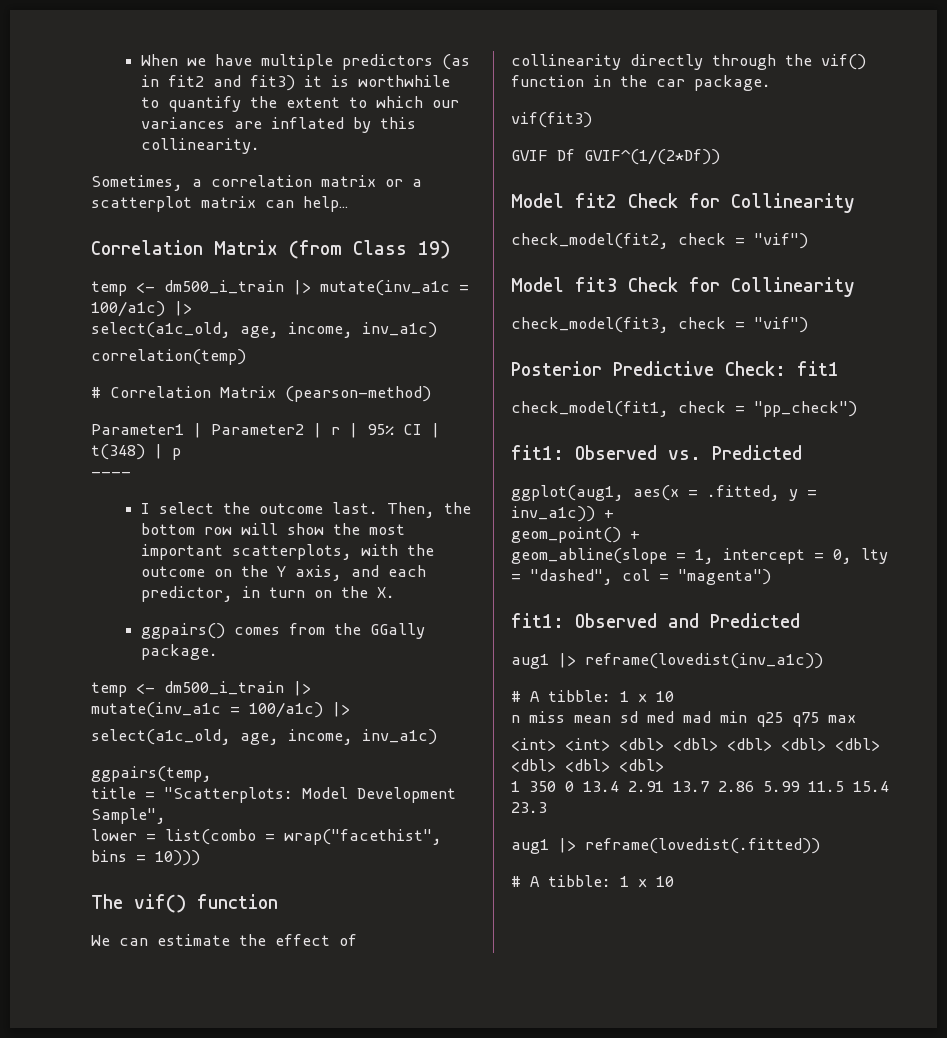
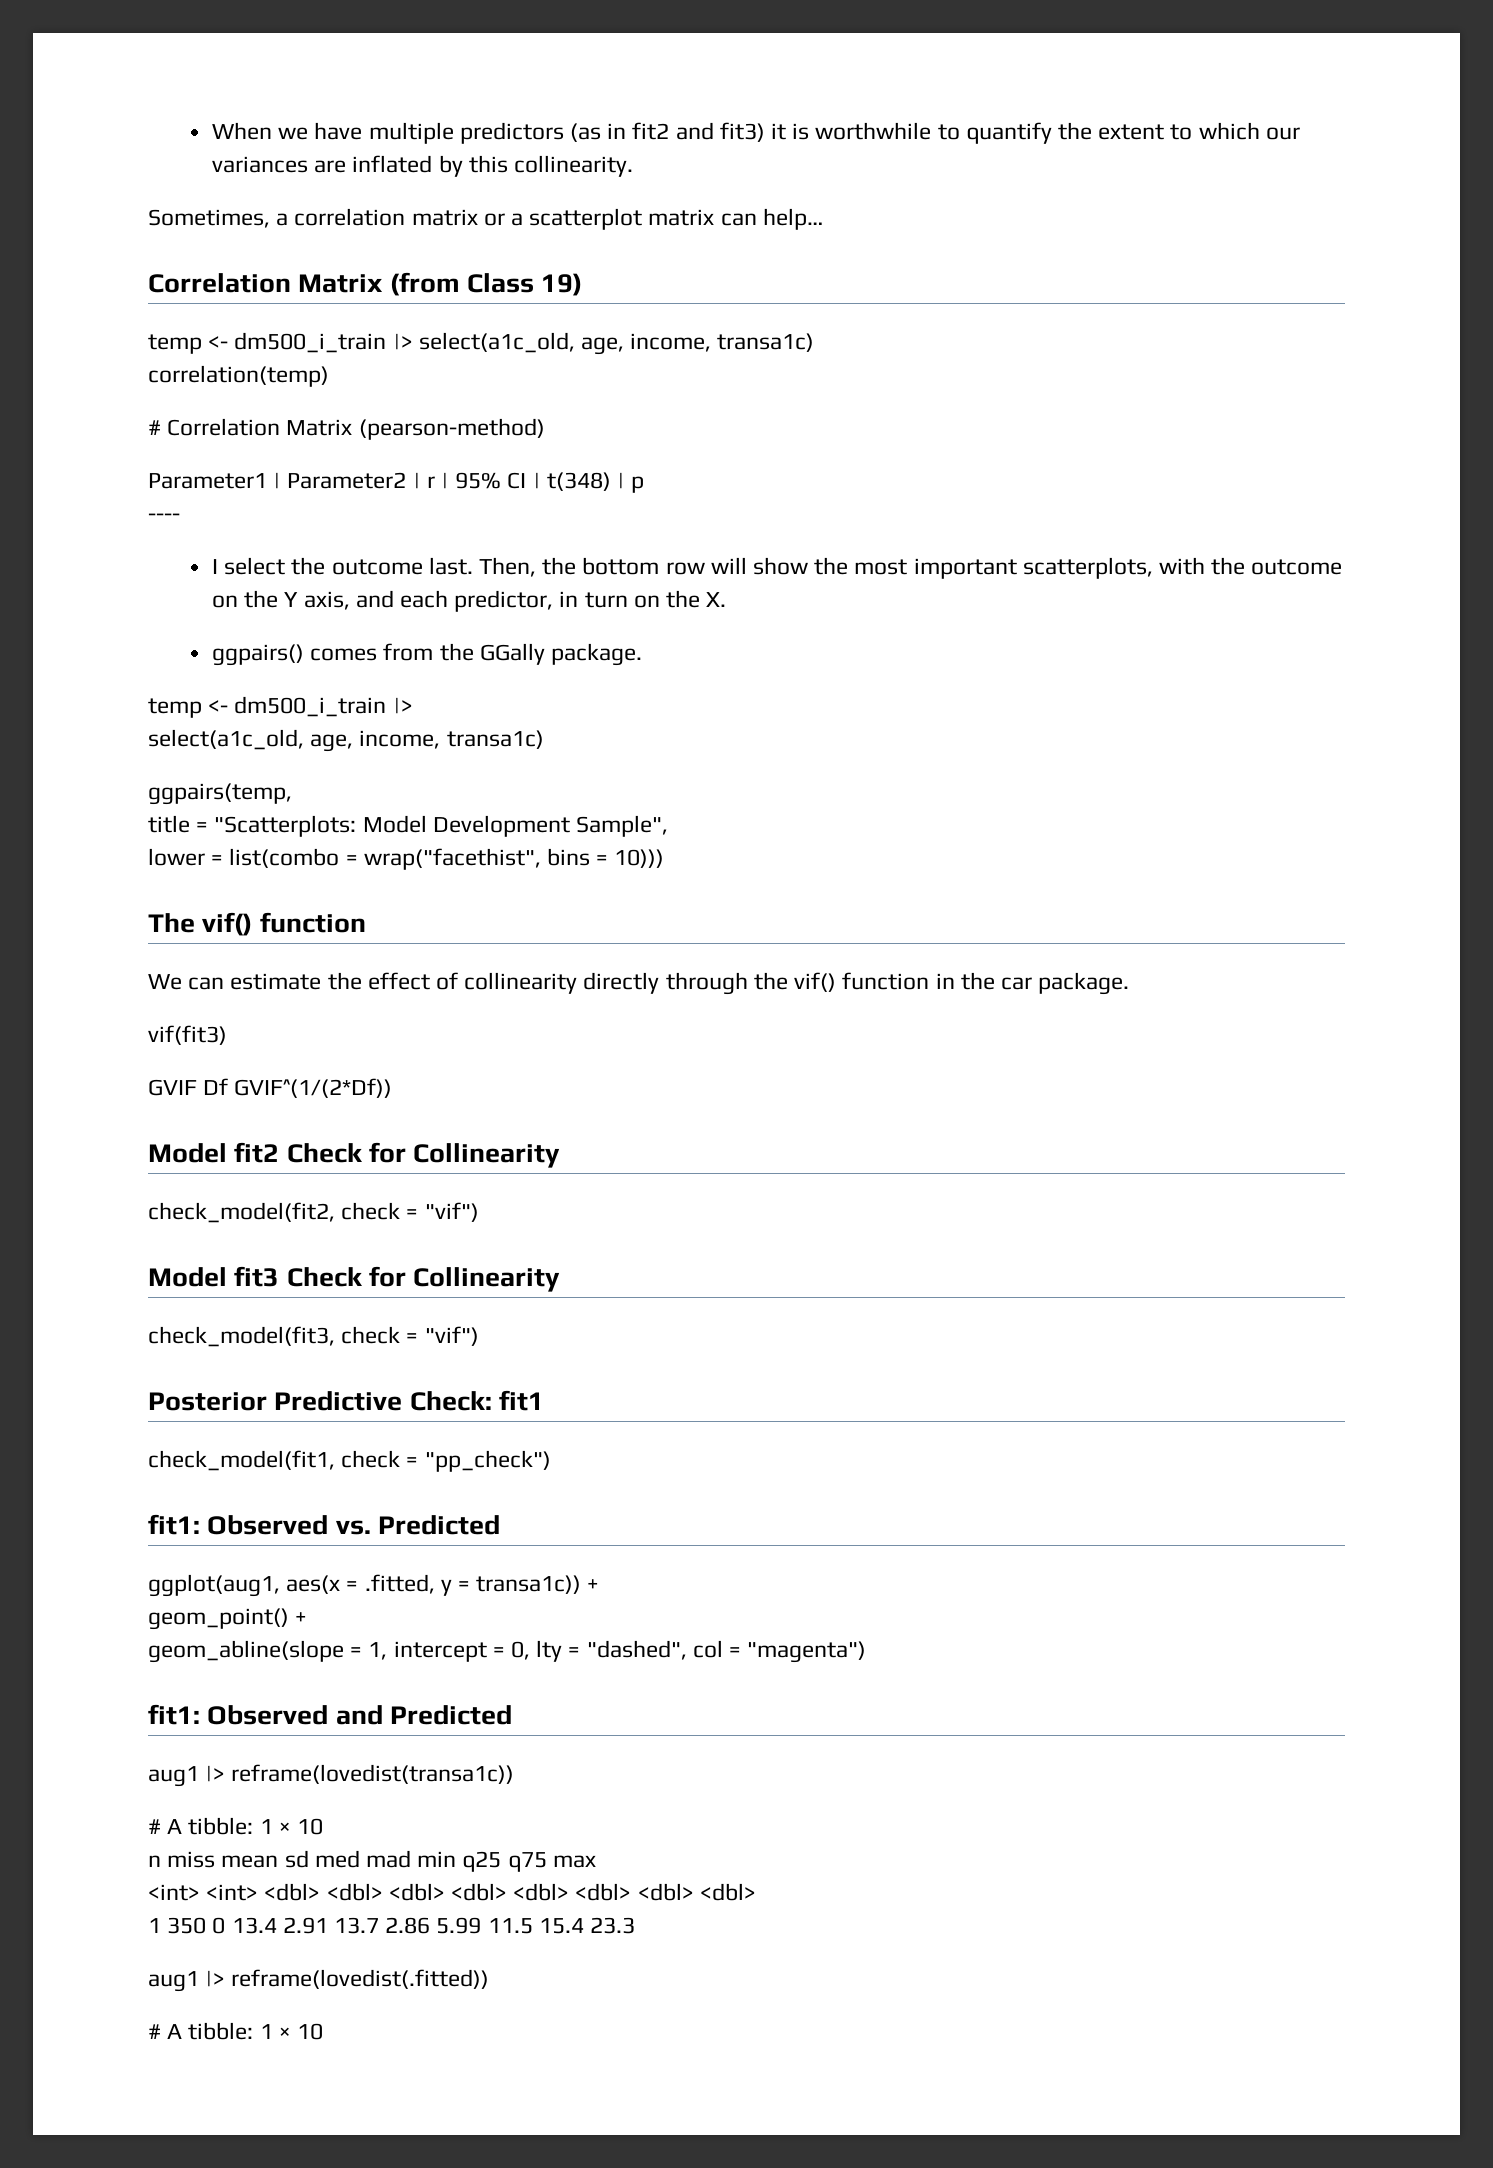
[320,280,469,296] [91,301,192,317] [91,322,437,338] mutate(inv_a1c = 100/a1c) |> // select(a1c_old, age, income, inv_a1c) -> [418,332,815,355] select(a1c_old, age, income, transa1c)
[91,702,350,718] [91,729,437,745] // mutate(inv_a1c = 100/a1c) |> // select(a1c_old, age, income, inv_a1c) -> [148,729,544,752] // select(a1c_old, age, income, transa1c)
[511,506,595,522] inv_a1c)) -> [476,1575,582,1594] transa1c))
[585,653,823,669] reframe(lovedist(inv_a1c)) -> [231,1764,515,1784] reframe(lovedist(transa1c))

